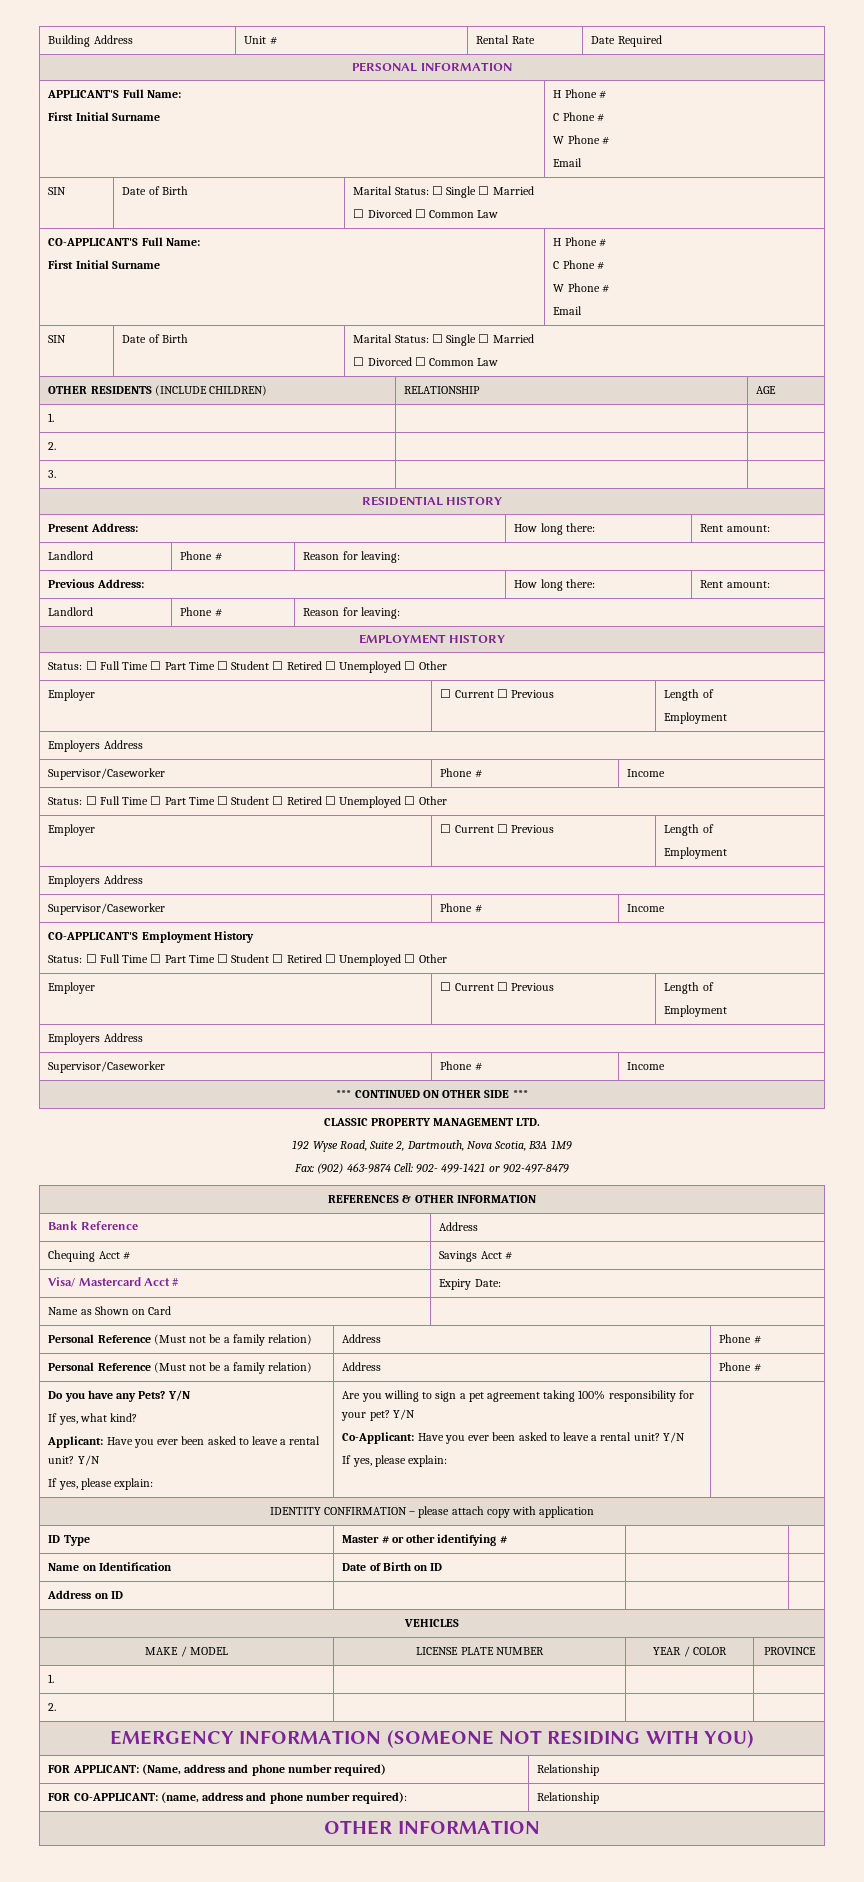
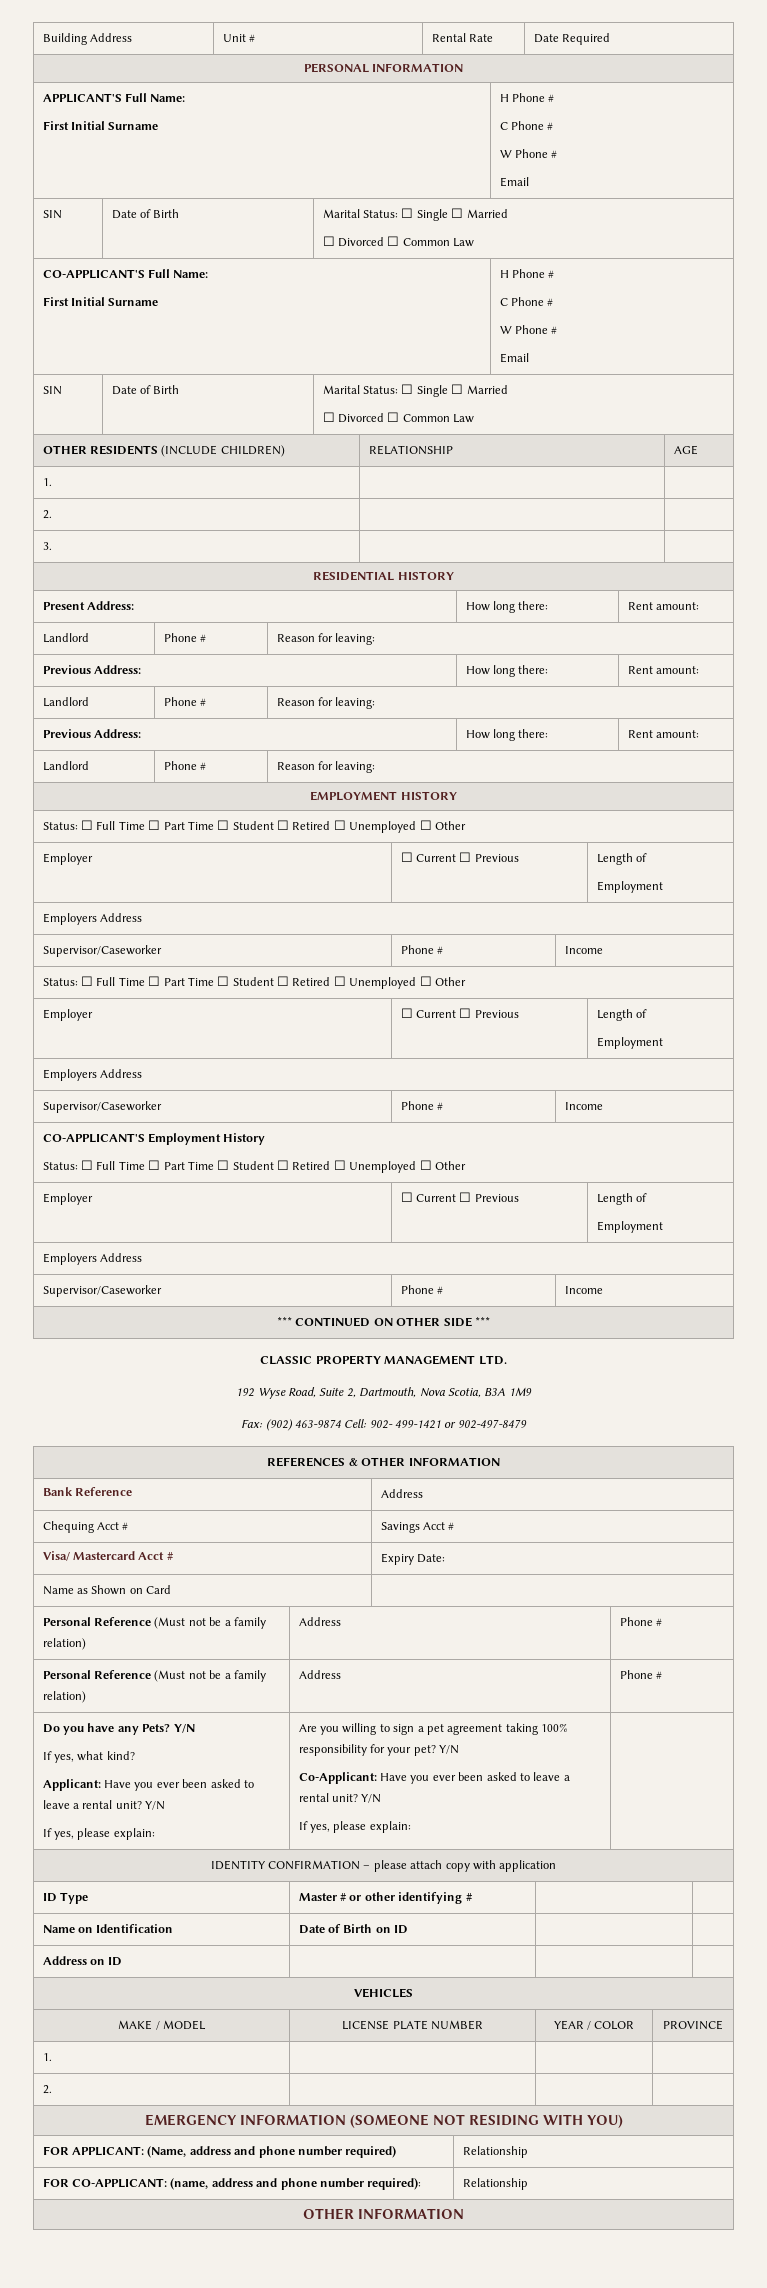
(400, 613) none -> [42,729,142,738] [465,729,549,741] [627,730,700,738] [42,761,89,771] [163,761,207,770] [276,761,376,773] // Previous Address: | How long there: | Rent amount: // Landlord | Phone # | Reason for leaving:

